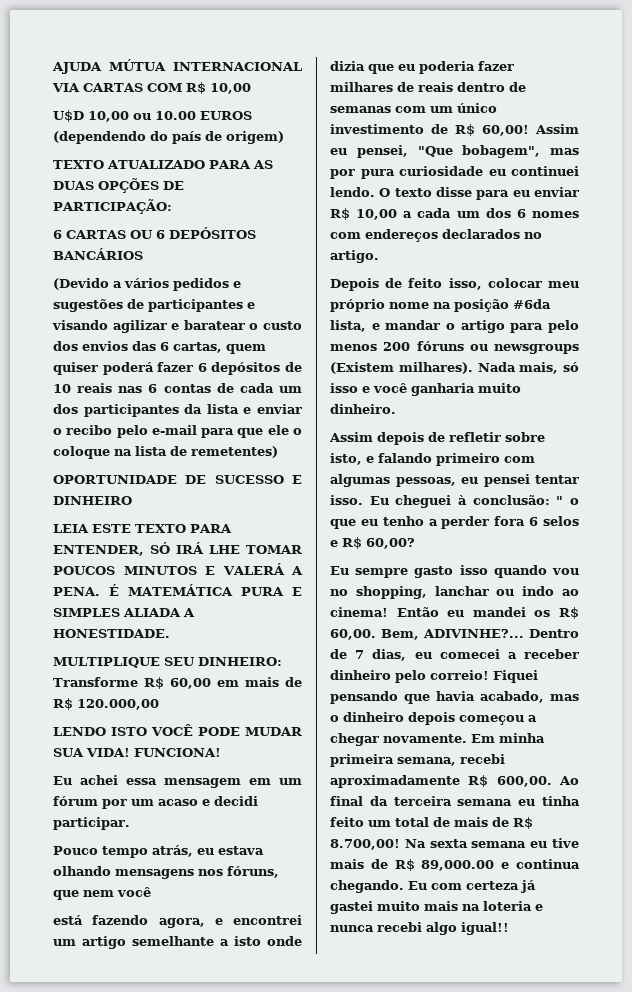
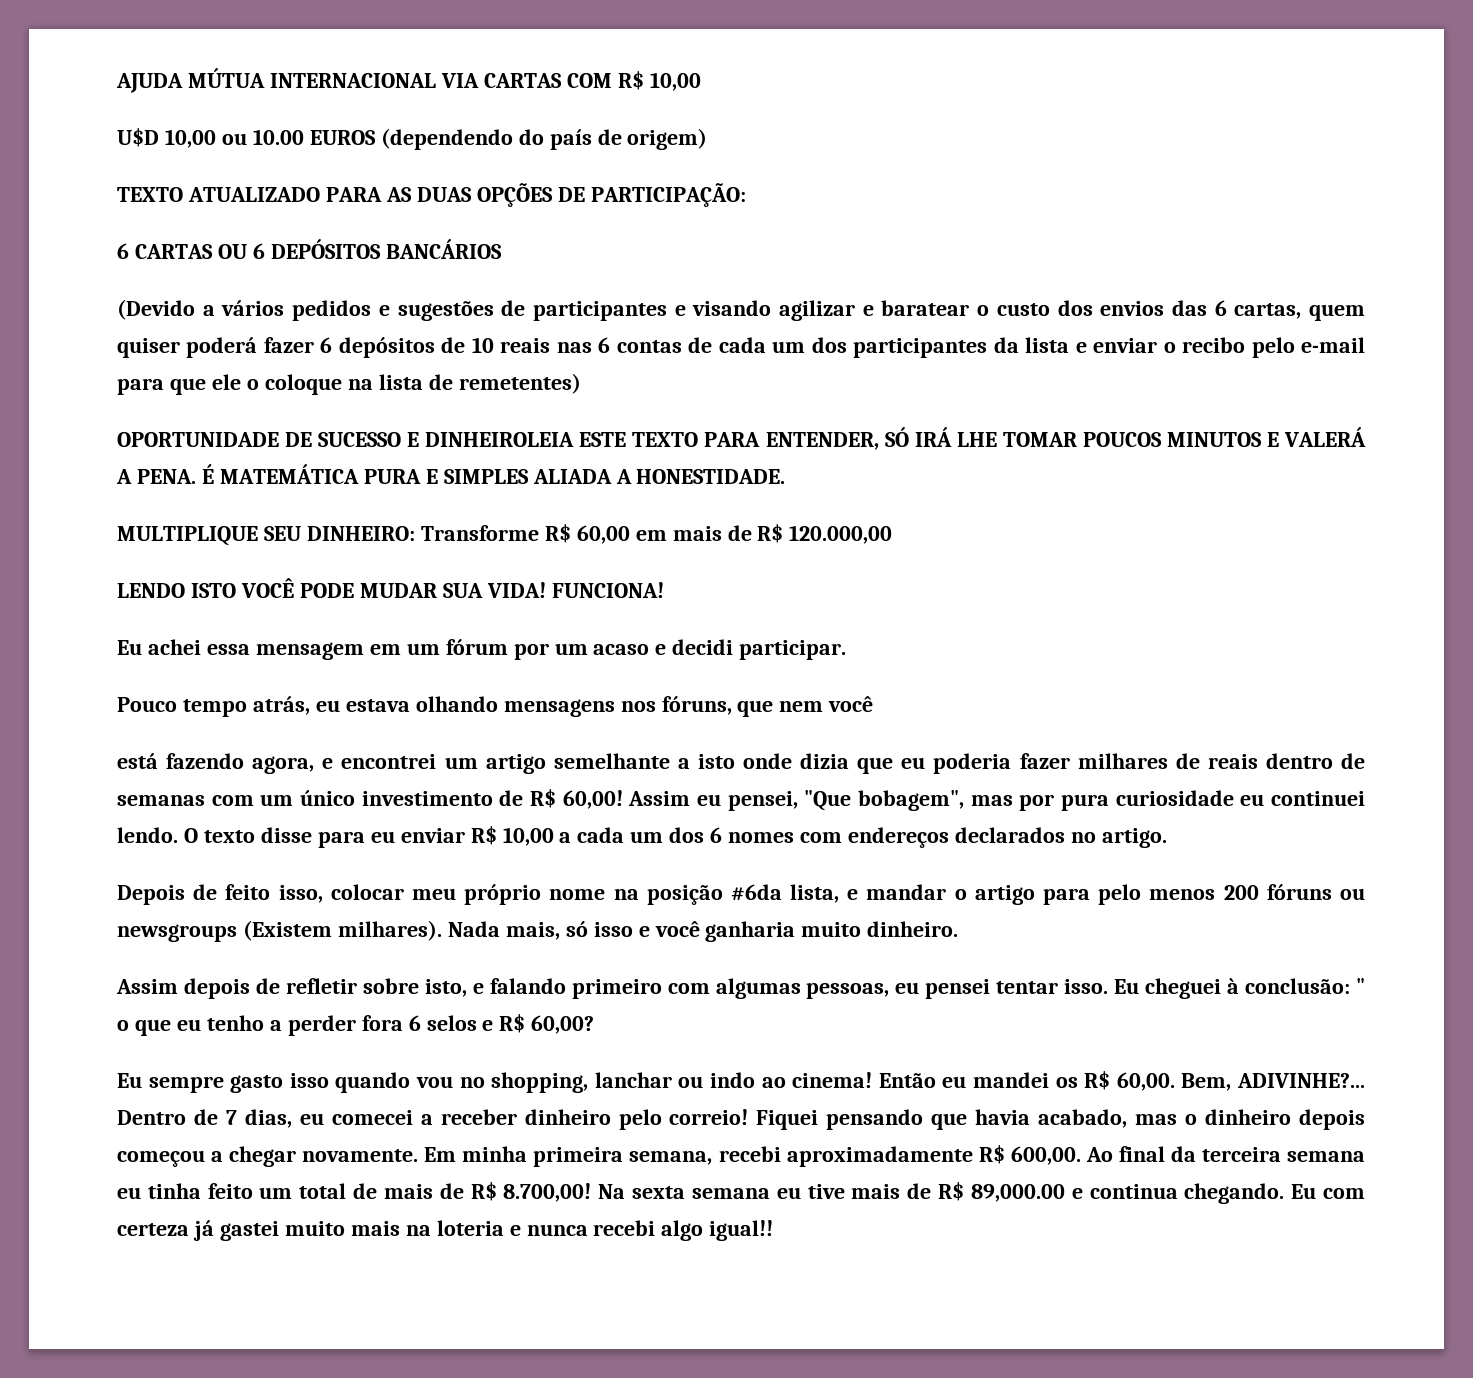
[53,496,132,505] [53,524,89,533] DINHEIRO // LEIA -> [425,432,575,447] DINHEIROLEIA

